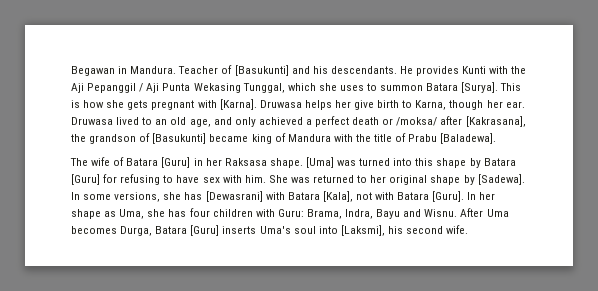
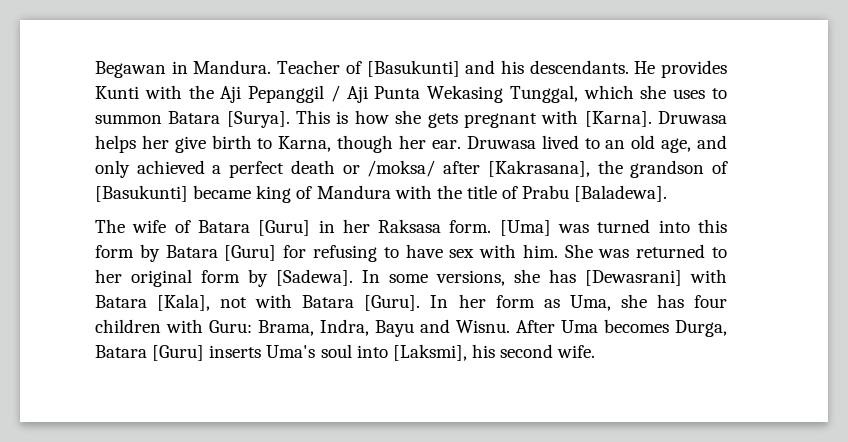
[269,158,303,168] shape. -> [449,220,492,233] form.
[436,158,467,168] shape -> [95,245,134,258] form
[430,175,461,185] shape -> [201,270,240,283] form
[71,209,101,219] shape -> [495,295,535,308] form

